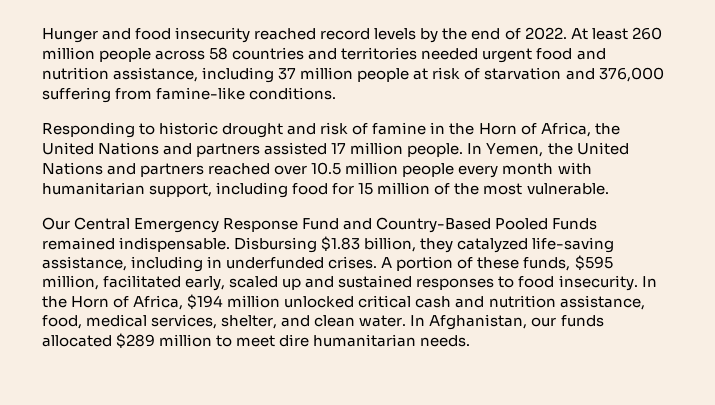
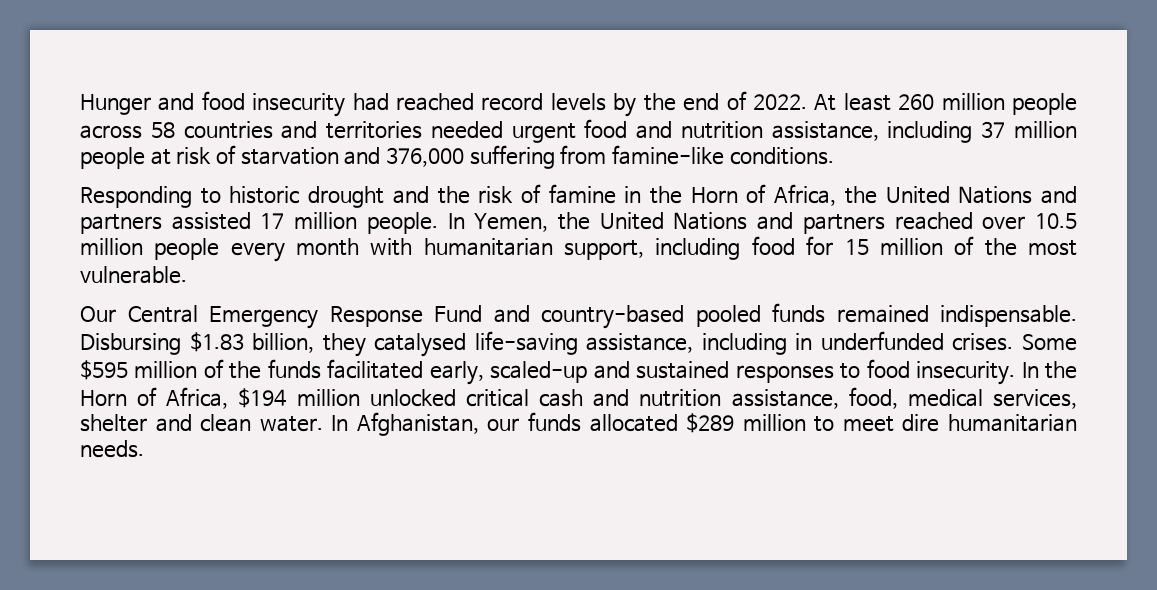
(251, 35) none -> [352,93,389,111] had
(317, 129) none -> [437,186,470,204] the
[376,217,598,233] Country-Based Pooled Funds -> [541,303,826,329] country-based pooled funds
[457,238,529,253] catalyzed -> [374,333,467,357] catalysed
[381,255,613,271] [42,275,302,291] A portion of these funds, $595 million, facilitated early, scaled up -> [1022,334,1077,351] [80,359,588,385] Some $595 million of the funds facilitated early, scaled-up
[221,315,278,329] shelter, -> [80,414,147,432] shelter

